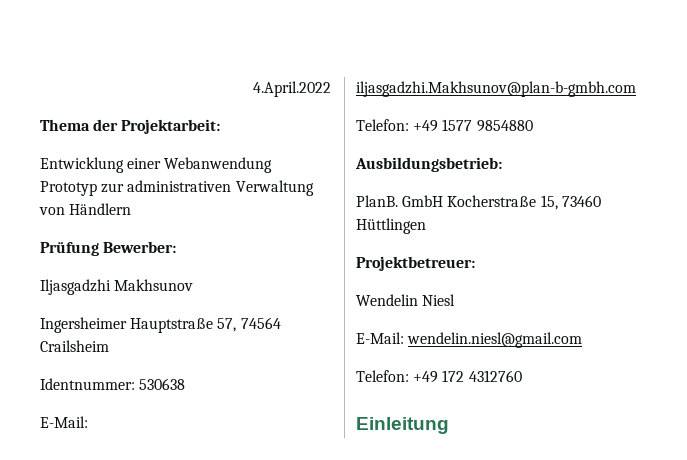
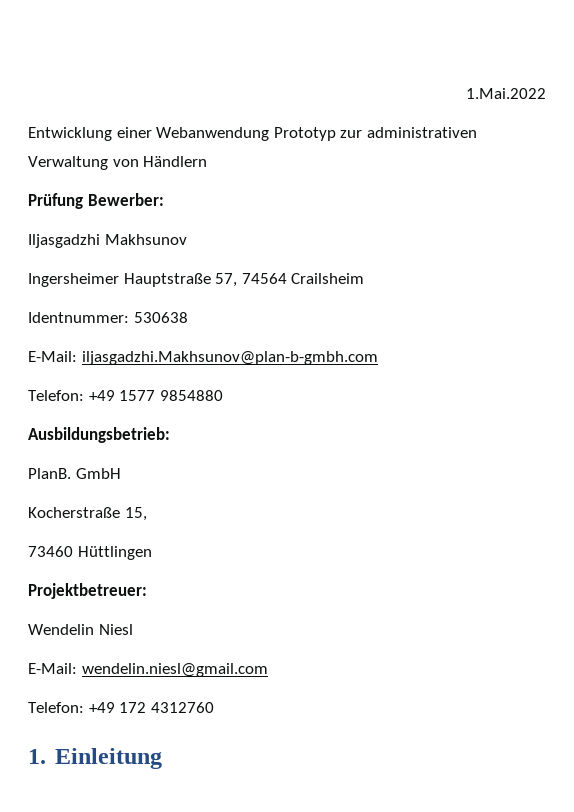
[253,81,331,97] [40,119,221,134] 4.April.2022 // Thema der Projektarbeit: -> [466,88,546,99] 1.Mai.2022
(444, 201) none -> (121, 473) //
(558, 202) none -> (147, 514) //
(522, 376) none -> [28,749,46,764] 1.

